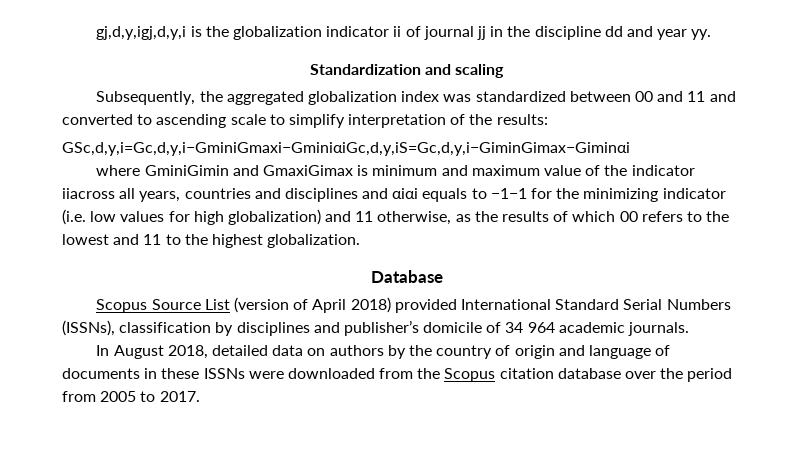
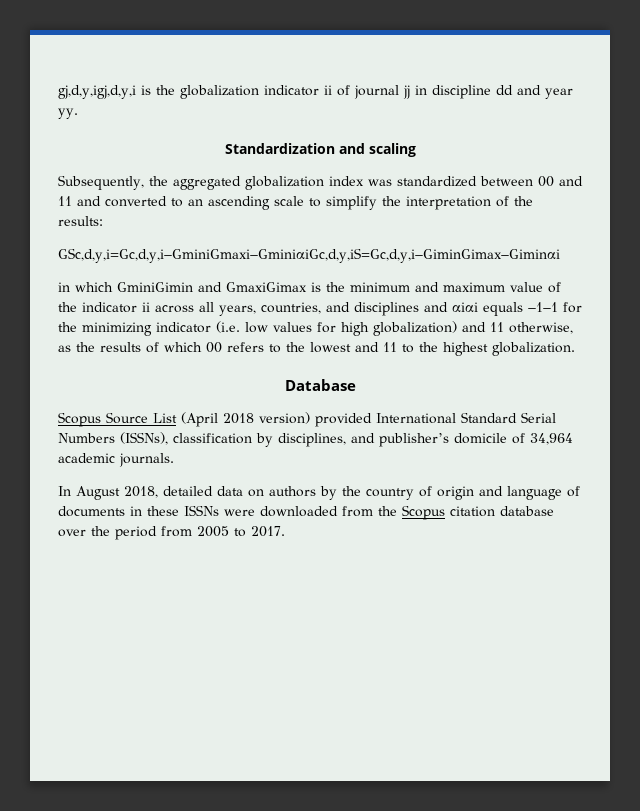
[507,26,531,37] the -> (427, 90) none
(153, 119) none -> [188,199,203,206] an
(345, 121) none -> [382,196,401,206] the
[96,165,141,176] where -> [58,282,113,292] in which
(369, 170) none -> [326,282,345,292] the
[62,188,115,199] iiacross -> [142,302,194,313] ii across
[184,188,251,199] countries -> [261,302,321,314] countries,
[471,188,487,199] to -> (523, 309) none
[234,297,391,313] (version of April 2018) -> [181,412,310,427] (April 2018 version)
[236,322,310,336] disciplines -> [278,433,346,447] disciplines,
[505,322,555,333] 34 964 -> [530,433,573,445] 34,964

